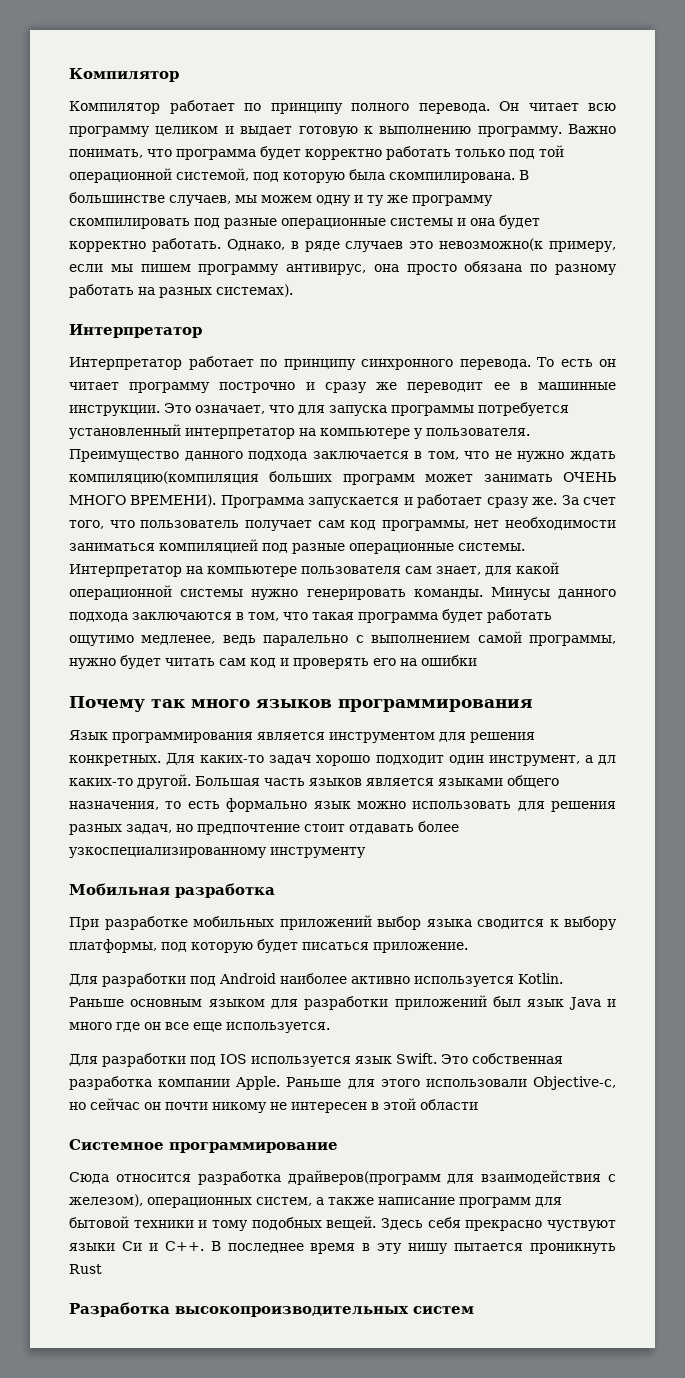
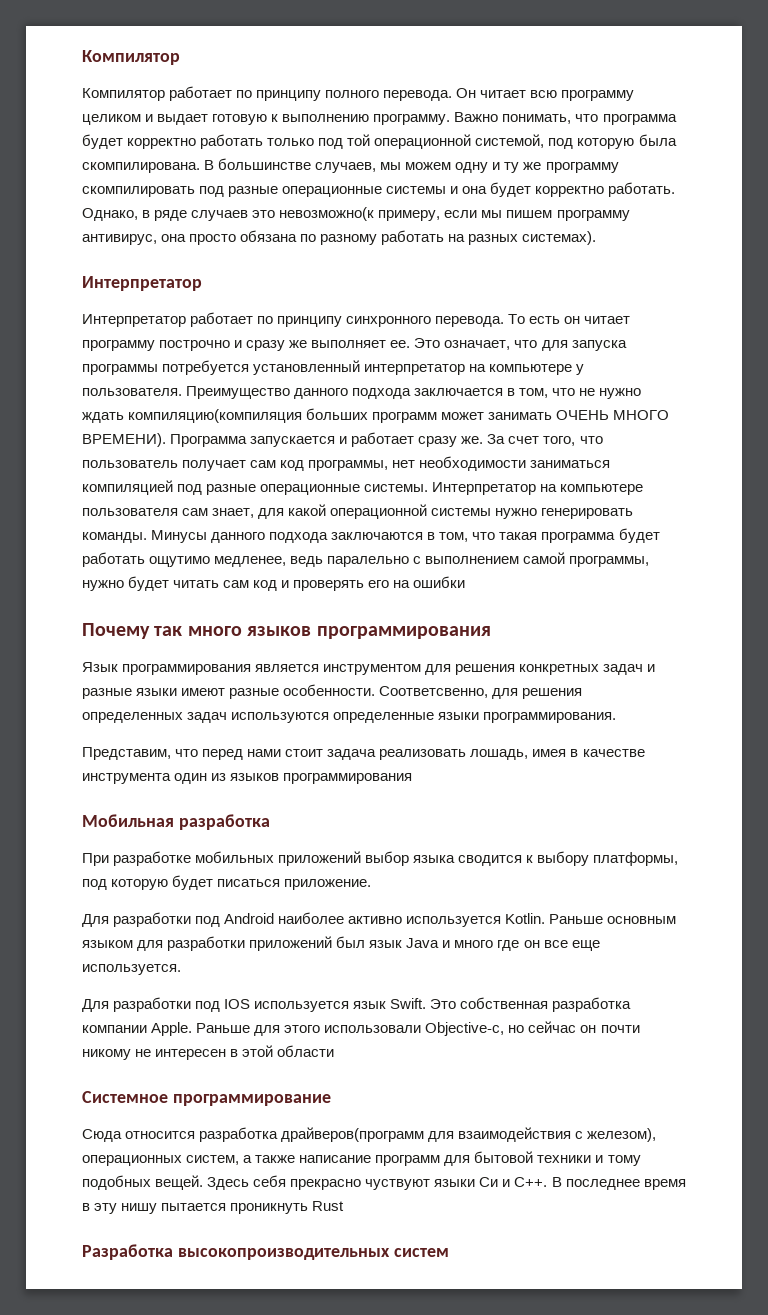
[407,382,616,393] [69,405,160,416] переводит ее в машинные инструкции. -> [311,340,411,348] выполняет ее.
[69,753,616,766] [69,774,559,789] [69,798,616,812] [69,821,459,835] [69,847,366,858] конкретных. Для каких-то задач хорошо подходит один инструмент, а дл каких-то другой. Большая часть языков является языками общего назначения, то есть формально язык можно использовать для решения разных задач, но предпочтение стоит отдавать более узкоспециализированному инструменту -> [519,664,656,675] [82,684,583,699] [82,712,617,723] [82,747,645,760] [82,773,413,784] конкретных задач и разные языки имеют разные особенности. Соответсвенно, для решения определенных задач используются определенные языки программирования. // Представим, что перед нами стоит задача реализовать лошадь, имея в качестве инструмента один из языков программирования

